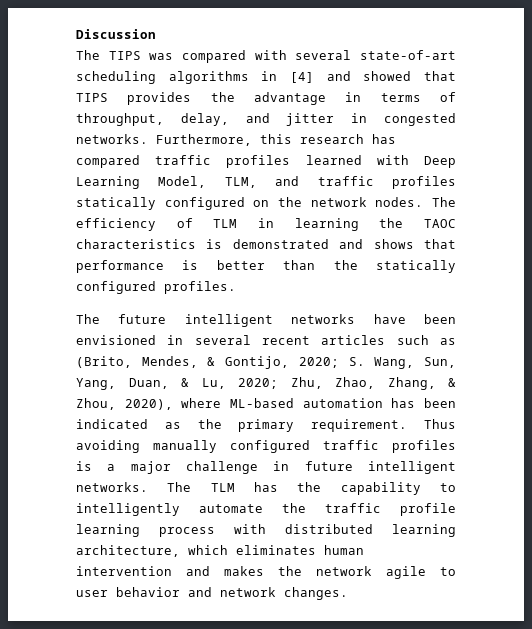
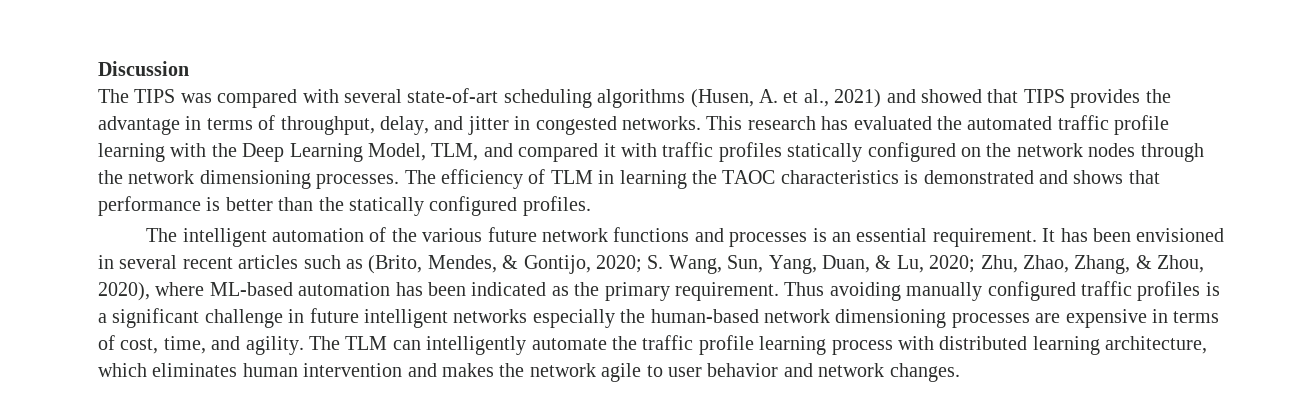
[261,71,314,83] in [4] -> [690,89,882,108] (Husen, A. et al., 2021)
[156,134,396,146] [76,155,409,168] Furthermore, this research has compared traffic profiles learned with -> [706,115,1170,135] [98,143,237,162] This research has evaluated the automated traffic profile learning with the
(300, 181) none -> [518,143,657,162] compared it with
[375,197,424,207] nodes. -> [1088,143,1204,162] [98,170,400,189] nodes through the network dimensioning processes.
[118,314,406,327] future intelligent networks have -> [182,227,1088,247] intelligent automation of the various future network functions and processes is an essential requirement. It has
[130,461,171,474] major -> [112,308,200,328] significant
[76,482,456,495] networks. The TLM has the capability to -> [453,309,1220,328] [98,335,421,355] networks especially the human-based network dimensioning processes are expensive in terms of cost, time, and agility. The TLM can

